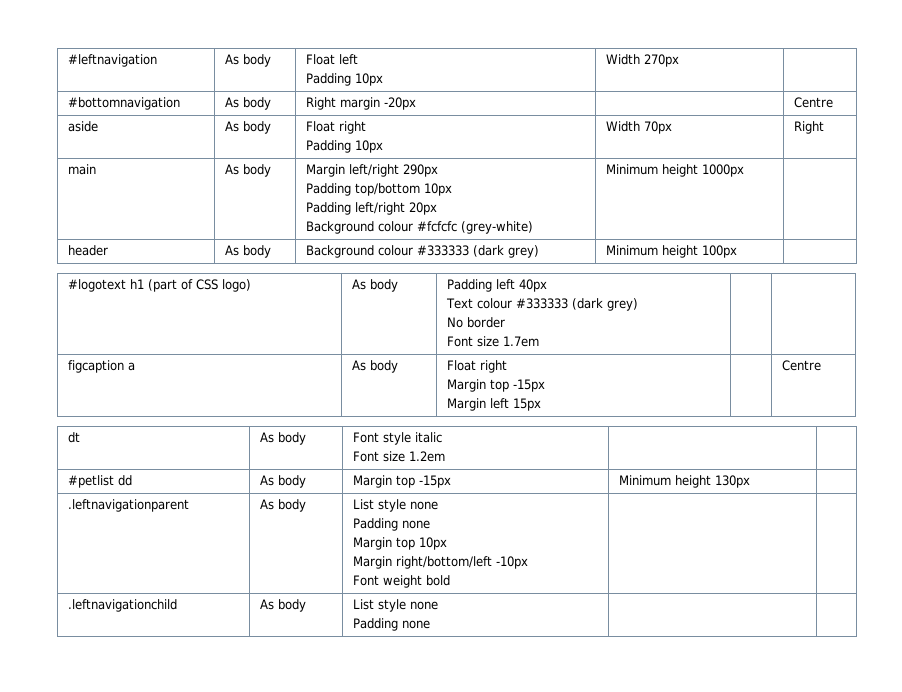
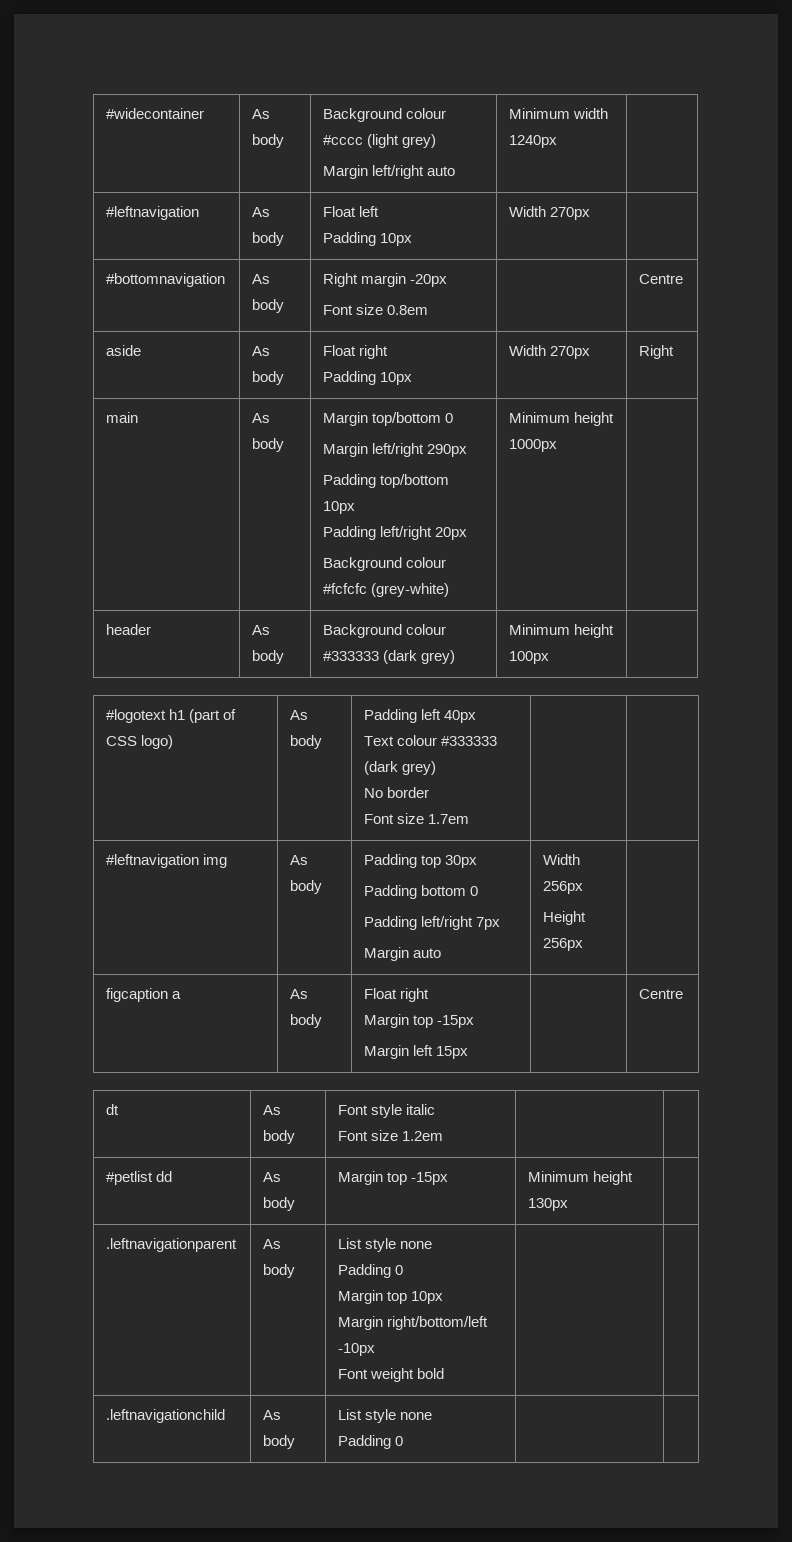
(68, 60) none -> [106,108,205,119] [252,109,271,119] [252,134,285,148] [323,108,447,122] [323,134,437,148] [323,165,456,179] [509,108,609,119] [509,135,558,148] #widecontainer | As body | Background colour #cccc (light grey) // Margin left/right auto | Minimum width 1240px | //
(417, 103) none -> [323,304,429,315] // Font size 0.8em
[644,121,673,134] 70px -> [550,346,591,359] 270px
(346, 170) none -> [372,412,454,426] [323,443,369,457] top/bottom 0 // Margin
(540, 341) none -> [106,854,228,868] [290,855,309,865] [290,880,323,894] [364,854,478,868] [364,885,479,899] [364,916,501,930] [364,947,442,961] [543,854,581,865] [543,881,584,894] [543,911,587,925] [543,938,584,951] // #leftnavigation img | As body | Padding top 30px // Padding bottom 0 // Padding left/right 7px // Margin auto | Width 256px // Height 256px |
[353,518,431,531] Padding none -> [338,1264,404,1278] Padding 0
[353,618,431,631] Padding none -> [338,1435,404,1449] Padding 0

